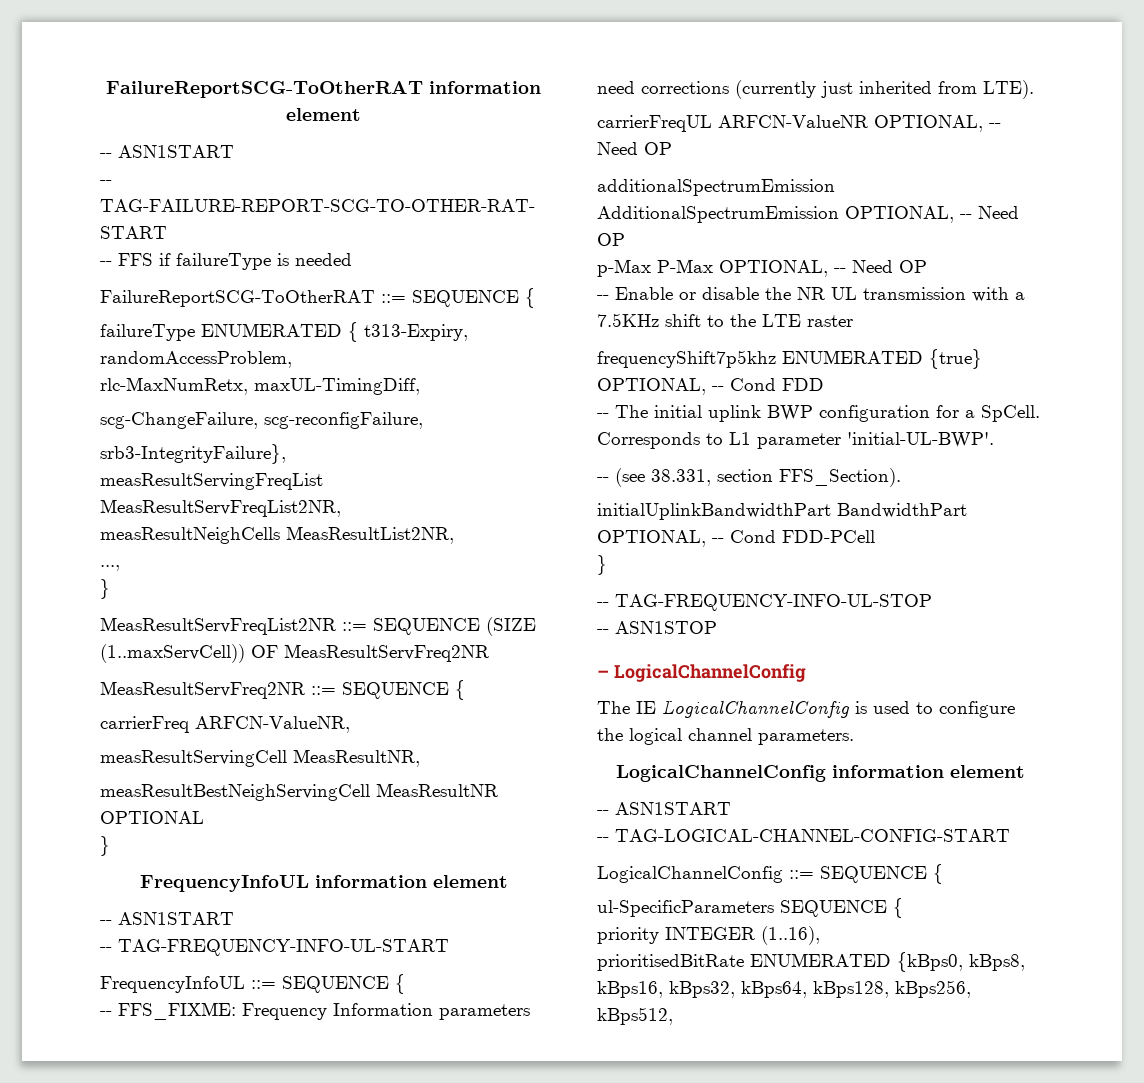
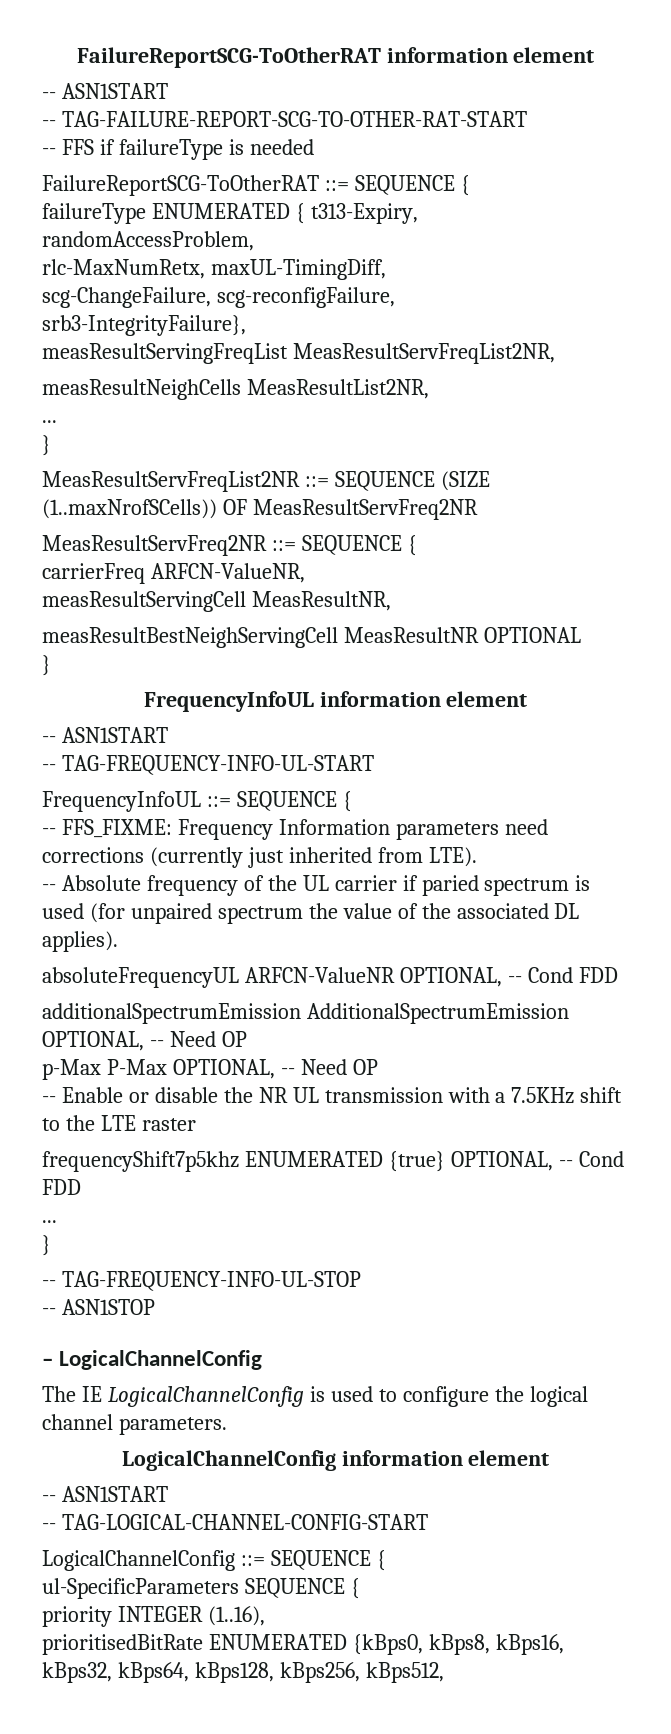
[100,565,120,571] ..., -> [42,420,57,423] ...
[100,644,245,663] (1..maxServCell)) -> [42,499,217,519] (1..maxNrofSCells))
[597,115,712,132] carrierFreqUL -> [42,875,591,896] [42,903,580,924] [42,931,118,952] [42,967,239,988] -- Absolute frequency of the UL carrier if paried spectrum is used (for unpaired spectrum the value of the associated DL applies). // absoluteFrequencyUL
[597,142,672,155] Need OP -> [527,967,618,983] Cond FDD
[597,405,1040,422] [597,432,994,449] [597,468,901,487] [597,503,967,520] [597,530,875,547] -- The initial uplink BWP configuration for a SpCell. Corresponds to L1 parameter 'initial-UL-BWP'. // -- (see 38.331, section FFS_Section). // initialUplinkBandwidthPart BandwidthPart OPTIONAL, -- Cond FDD-PCell -> [42,1220,57,1223] ...

